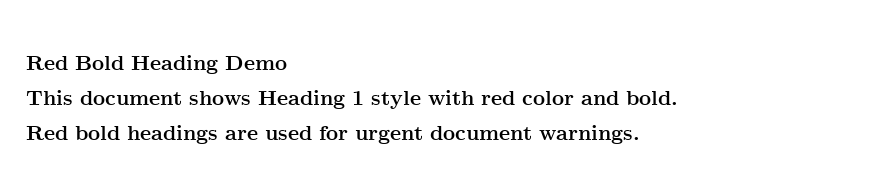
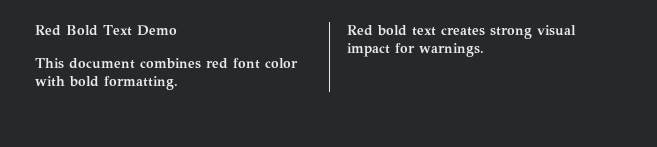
[131,55,218,74] Heading -> [103,25,132,36] Text
[189,90,678,109] [26,125,532,144] shows Heading 1 style with red color and bold. // Red bold headings are used for urgent document -> [140,58,298,69] [35,76,178,90] [347,25,576,39] [347,43,415,57] combines red font color with bold formatting. // Red bold text creates strong visual impact for

